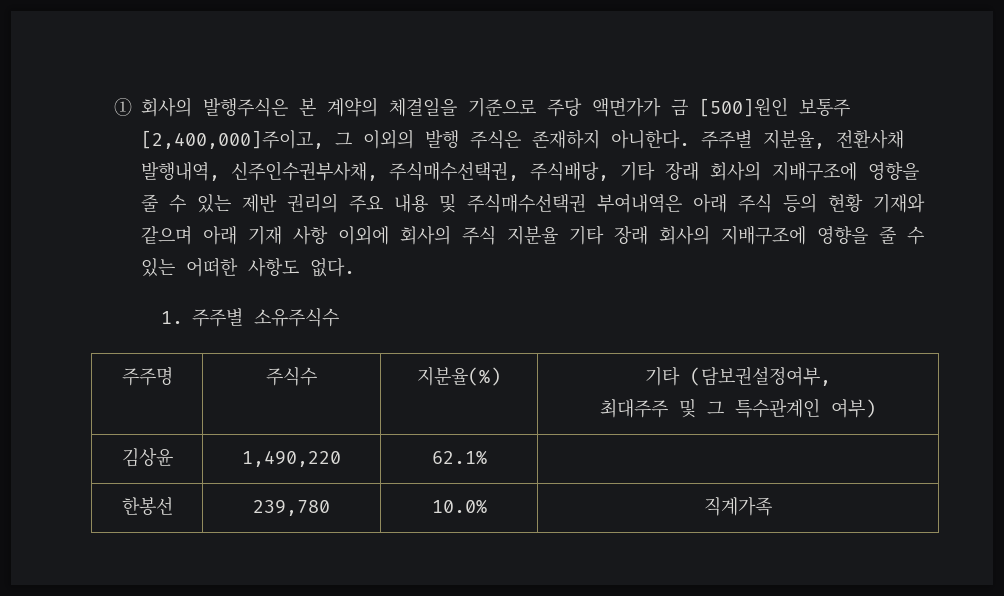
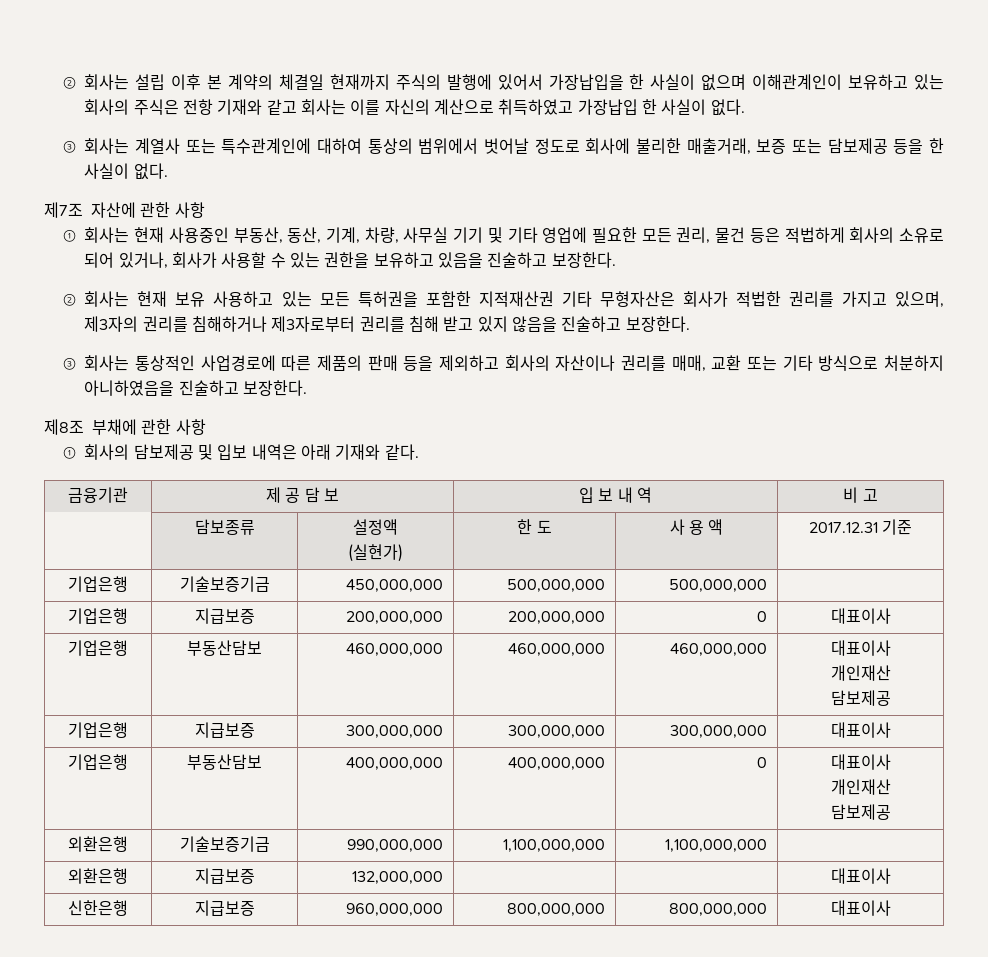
[114,97,851,117] [141,129,905,149] [141,161,920,181] [141,193,926,213] [141,225,925,245] [141,257,356,277] [160,308,339,327] [121,366,173,386] [266,367,317,386] [417,366,502,386] [645,366,831,386] [600,398,876,418] [121,448,173,467] [242,451,341,467] [431,450,487,465] [121,497,173,515] [253,500,330,516] [431,499,487,514] [704,497,772,516] ① 회사의 발행주식은 본 계약의 체결일을 기준으로 주당 액면가가 금 [500]원인 보통주 [2,400,000]주이고, 그 이외의 발행 주식은 존재하지 아니한다. 주주별 지분율, 전환사채 발행내역, 신주인수권부사채, 주식매수선택권, 주식배당, 기타 장래 회사의 지배구조에 영향을 줄 수 있는 제반 권리의 주요 내용 및 주식매수선택권 부여내역은 아래 주식 등의 현황 기재와 같으며 아래 기재 사항 이외에 회사의 주식 지분율 기타 장래 회사의 지배구조에 영향을 줄 수 있는 어떠한 사항도 없다. // 1. 주주별 소유주식수 // 주주명 | 주식수 | 지분율(%) | 기타 (담보권설정여부, // 최대주주 및 그 특수관계인 여부) // 김상윤 | 1,490,220 | 62.1% | // 한봉선 | 239,780 | 10.0% | 직계가족 -> [63,74,945,91] [84,99,745,116] [63,138,945,155] [84,163,168,180] [44,202,205,218] [63,227,944,244] [84,252,616,269] [63,291,945,308] [84,316,690,332] [63,355,945,372] [84,380,307,396] [44,419,206,435] [63,444,419,460] [68,487,128,503] [266,487,339,503] [579,487,652,503] [843,487,878,503] [194,519,255,535] [353,519,398,535] [348,544,403,562] [517,519,552,535] [669,519,724,535] [808,519,913,535] [68,576,128,592] [179,576,270,592] [346,579,444,593] [507,579,606,593] [669,579,768,593] [68,608,128,624] [194,608,255,624] [346,611,444,625] [508,611,606,625] [757,611,768,622] [830,608,891,624] [68,640,128,656] [187,640,262,656] [346,643,444,657] [508,643,606,657] [670,643,768,657] [830,640,891,656] [830,665,891,681] [830,690,891,706] [68,722,128,738] [194,722,255,738] [346,725,444,739] [508,725,606,739] [670,725,768,739] [830,722,891,738] [68,754,128,770] [187,754,262,770] [346,757,444,771] [508,757,606,771] [757,757,768,768] [830,754,891,770] [830,779,891,795] [830,804,891,820] [68,836,128,852] [179,836,270,852] [347,839,444,853] [503,839,606,853] [665,839,768,853] [68,868,128,884] [194,868,255,884] [352,871,444,885] [830,868,891,884] [68,900,128,916] [194,900,255,916] [346,903,444,917] [507,903,606,917] [669,903,768,917] [830,900,891,916] ② 회사는 설립 이후 본 계약의 체결일 현재까지 주식의 발행에 있어서 가장납입을 한 사실이 없으며 이해관계인이 보유하고 있는 회사의 주식은 전항 기재와 같고 회사는 이를 자신의 계산으로 취득하였고 가장납입 한 사실이 없다. // ③ 회사는 계열사 또는 특수관계인에 대하여 통상의 범위에서 벗어날 정도로 회사에 불리한 매출거래, 보증 또는 담보제공 등을 한 사실이 없다. // 제7조 자산에 관한 사항 // ① 회사는 현재 사용중인 부동산, 동산, 기계, 차량, 사무실 기기 및 기타 영업에 필요한 모든 권리, 물건 등은 적법하게 회사의 소유로 되어 있거나, 회사가 사용할 수 있는 권한을 보유하고 있음을 진술하고 보장한다. // ② 회사는 현재 보유 사용하고 있는 모든 특허권을 포함한 지적재산권 기타 무형자산은 회사가 적법한 권리를 가지고 있으며, 제3자의 권리를 침해하거나 제3자로부터 권리를 침해 받고 있지 않음을 진술하고 보장한다. // ③ 회사는 통상적인 사업경로에 따른 제품의 판매 등을 제외하고 회사의 자산이나 권리를 매매, 교환 또는 기타 방식으로 처분하지 아니하였음을 진술하고 보장한다. // 제8조 부채에 관한 사항 // ① 회사의 담보제공 및 입보 내역은 아래 기재와 같다. // 금융기관 | 제 공 담 보 | 입 보 내 역 | 비 고 // | 담보종류 | 설정액 // (실현가) | 한 도 | 사 용 액 | 2017.12.31 기준 // 기업은행 | 기술보증기금 | 450,000,000 | 500,000,000 | 500,000,000 | // 기업은행 | 지급보증 | 200,000,000 | 200,000,000 | 0 | 대표이사 // 기업은행 | 부동산담보 | 460,000,000 | 460,000,000 | 460,000,000 | 대표이사 // 개인재산 // 담보제공 // 기업은행 | 지급보증 | 300,000,000 | 300,000,000 | 300,000,000 | 대표이사 // 기업은행 | 부동산담보 | 400,000,000 | 400,000,000 | 0 | 대표이사 // 개인재산 // 담보제공 // 외환은행 | 기술보증기금 | 990,000,000 | 1,100,000,000 | 1,100,000,000 | // 외환은행 | 지급보증 | 132,000,000 | | | 대표이사 // 신한은행 | 지급보증 | 960,000,000 | 800,000,000 | 800,000,000 | 대표이사

